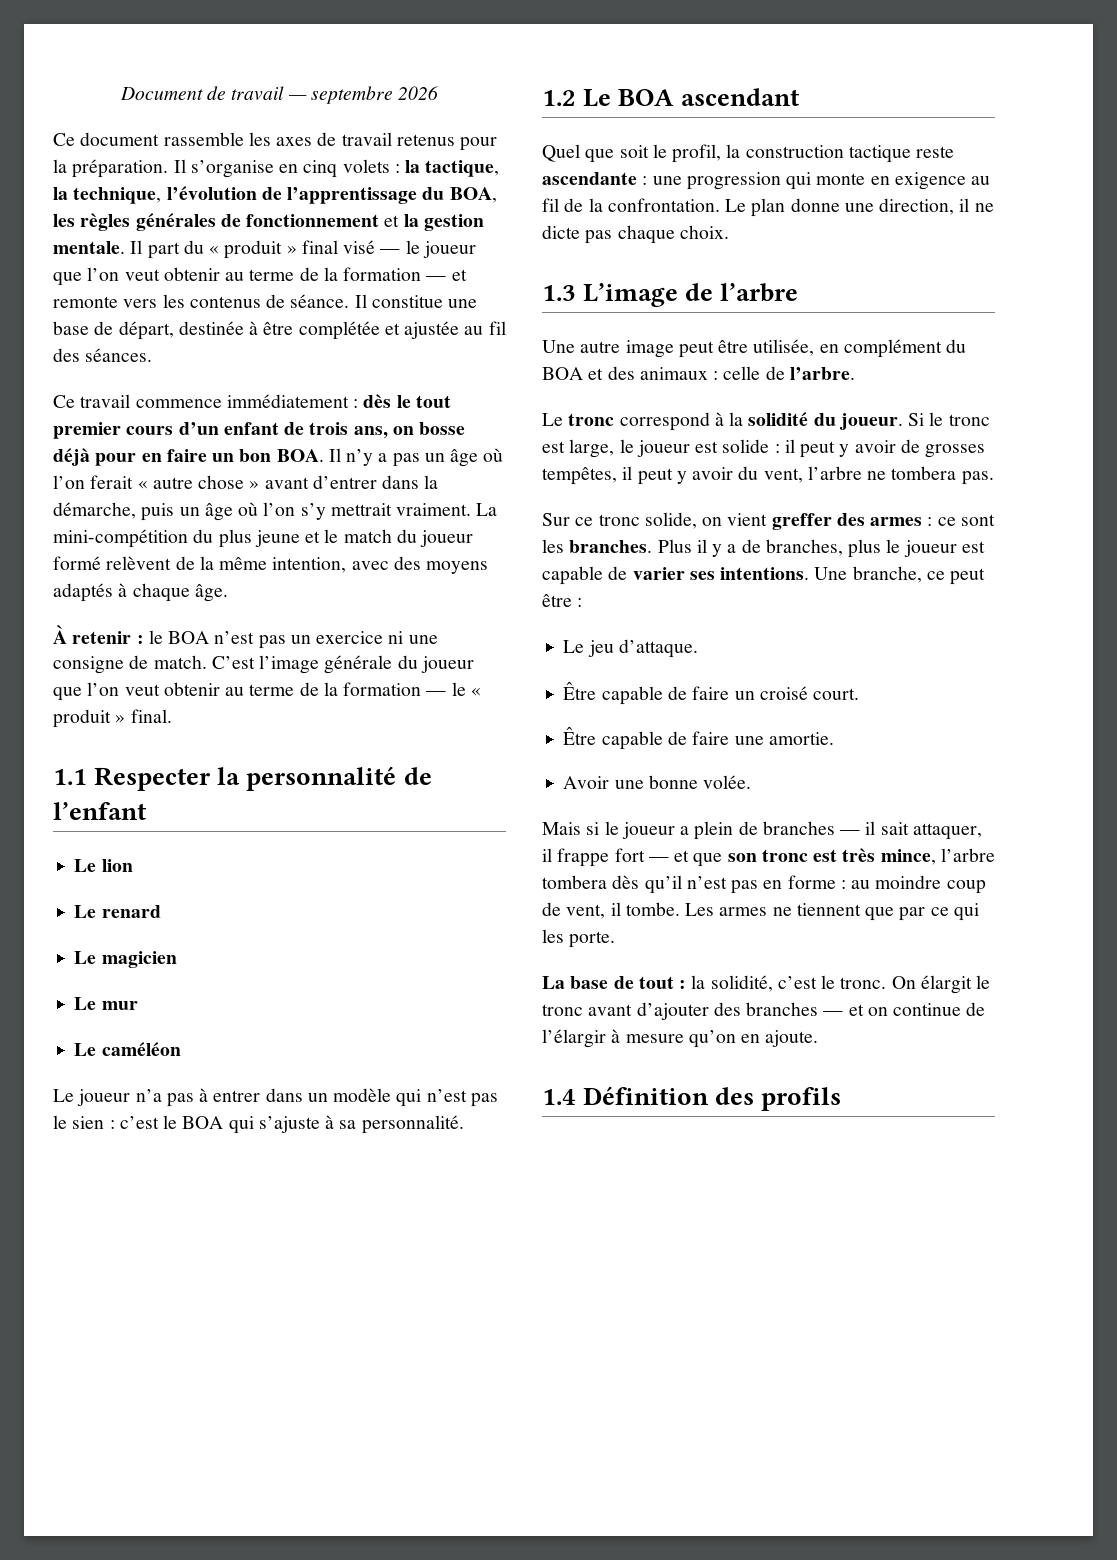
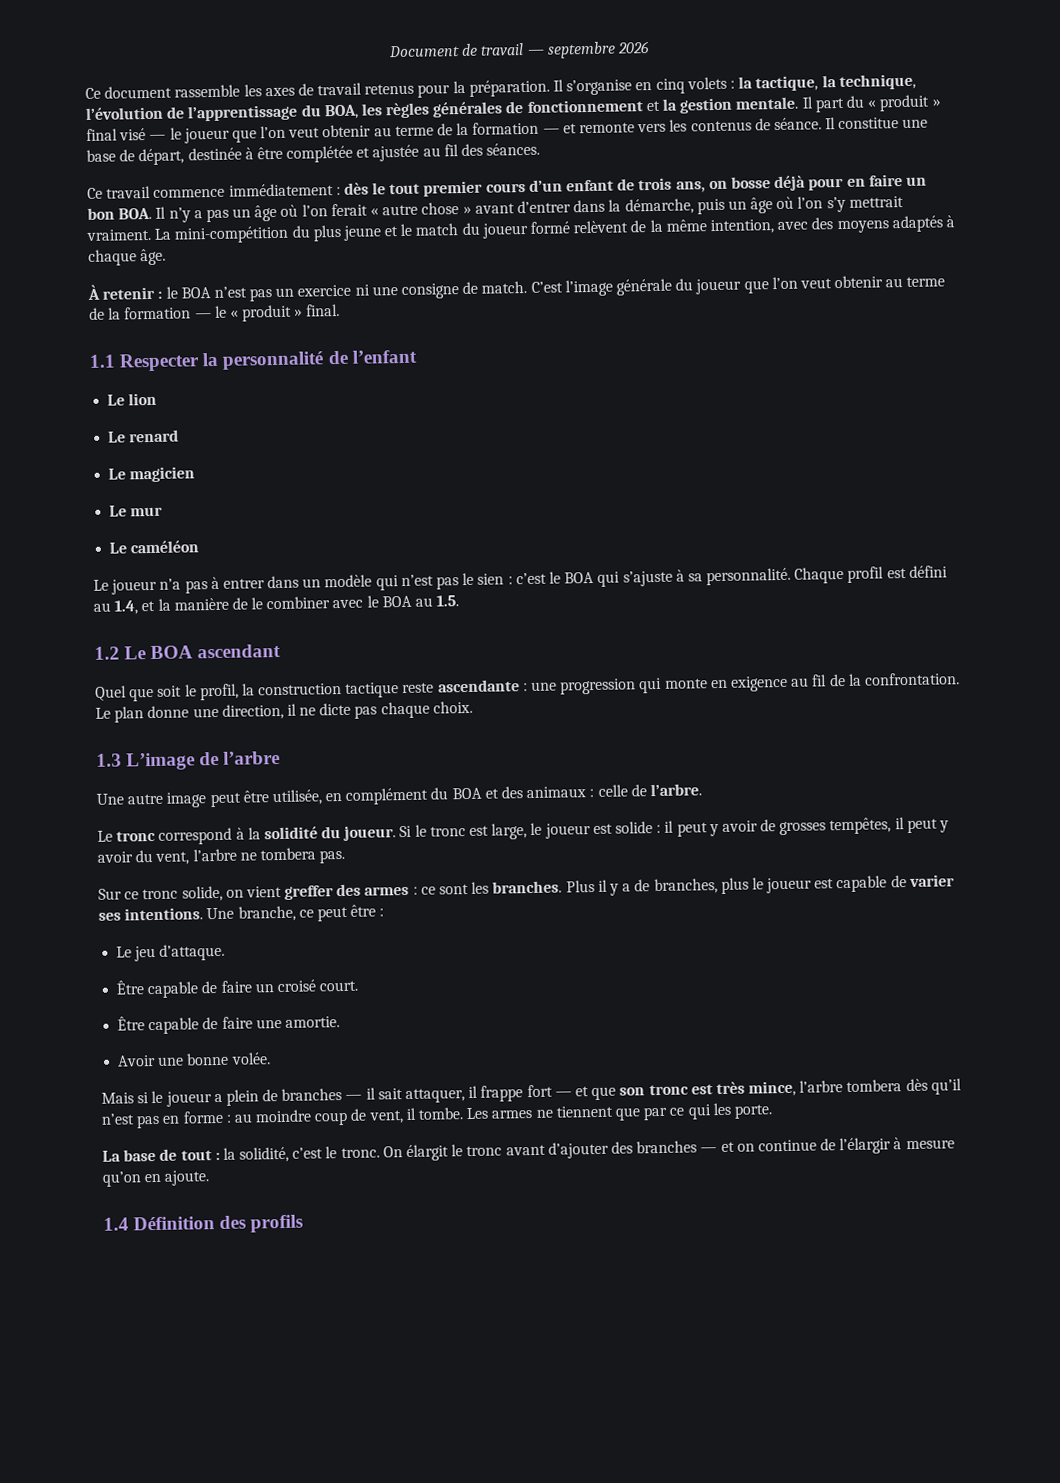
(464, 1124) none -> [794,565,948,584] [93,595,460,615] Chaque profil est défini au 1.4, et la manière de le combiner avec le BOA au 1.5.

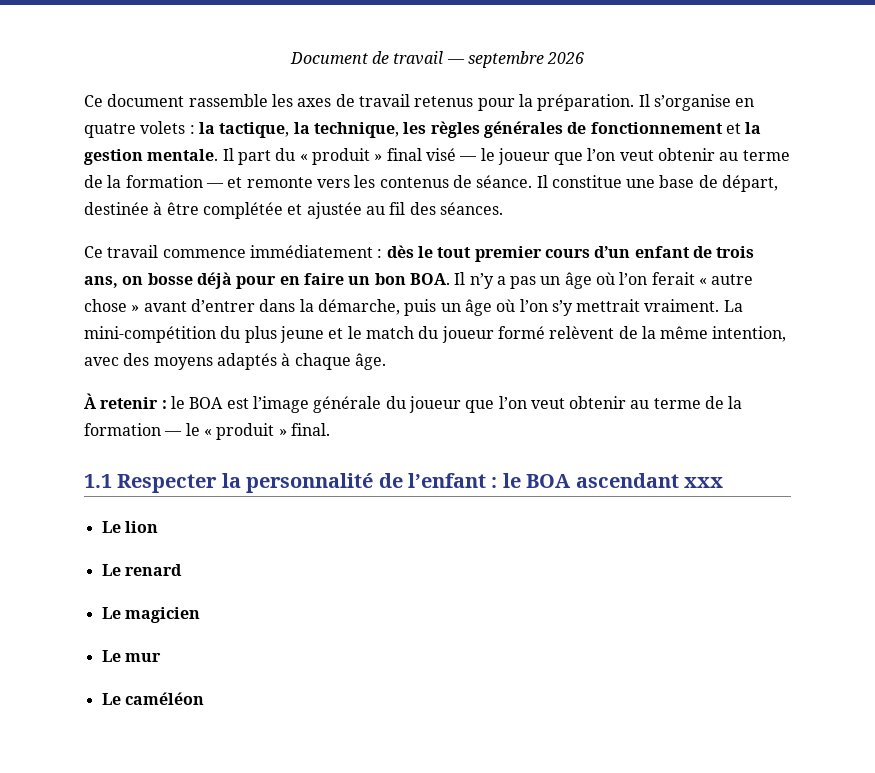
[655,78,685,94] cinq -> [84,123,136,138] quatre
[85,104,359,122] l’évolution de l’apprentissage du BOA, -> (399, 130) none
[213,280,563,302] n’est pas un exercice ni une consigne de match. C’est -> [226,398,249,409] est
(417, 356) none -> [491,473,723,488] : le BOA ascendant xxx
[93,565,948,595] [93,595,460,615] [94,643,282,660] [95,672,960,702] [95,700,473,723] [96,750,281,771] [96,783,702,808] [97,817,949,845] [97,847,346,865] [98,874,955,902] [98,904,385,922] [116,943,226,962] [116,979,359,999] [117,1016,340,1035] [117,1052,271,1067] [101,1078,962,1107] [101,1102,773,1129] [102,1137,955,1163] [102,1170,211,1187] [103,1214,304,1233] // Le joueur n’a pas à entrer dans un modèle qui n’est pas le sien : c’est le BOA qui s’ajuste à sa personnalité. Chaque profil est défini au 1.4, et la manière de le combiner avec le BOA au 1.5. // 1.2 Le BOA ascendant // Quel que soit le profil, la construction tactique reste ascendante : une progression qui monte en exigence au fil de la confrontation. Le plan donne une direction, il ne dicte pas chaque choix. // 1.3 L’image de l’arbre // Une autre image peut être utilisée, en complément du BOA et des animaux : celle de l’arbre. // Le tronc correspond à la solidité du joueur. Si le tronc est large, le joueur est solide : il peut y avoir de grosses tempêtes, il peut y avoir du vent, l’arbre ne tombera pas. // Sur ce tronc solide, on vient greffer des armes : ce sont les branches. Plus il y a de branches, plus le joueur est capable de varier ses intentions. Une branche, ce peut être : // Le jeu d’attaque. // Être capable de faire un croisé court. // Être capable de faire une amortie. // Avoir une bonne volée. // Mais si le joueur a plein de branches — il sait attaquer, il frappe fort — et que son tronc est très mince, l’arbre tombera dès qu’il n’est pas en forme : au moindre coup de vent, il tombe. Les armes ne tiennent que par ce qui les porte. // La base de tout : la solidité, c’est le tronc. On élargit le tronc avant d’ajouter des branches — et on continue de l’élargir à mesure qu’on en ajoute. // 1.4 Définition des profils -> (204, 698) none

